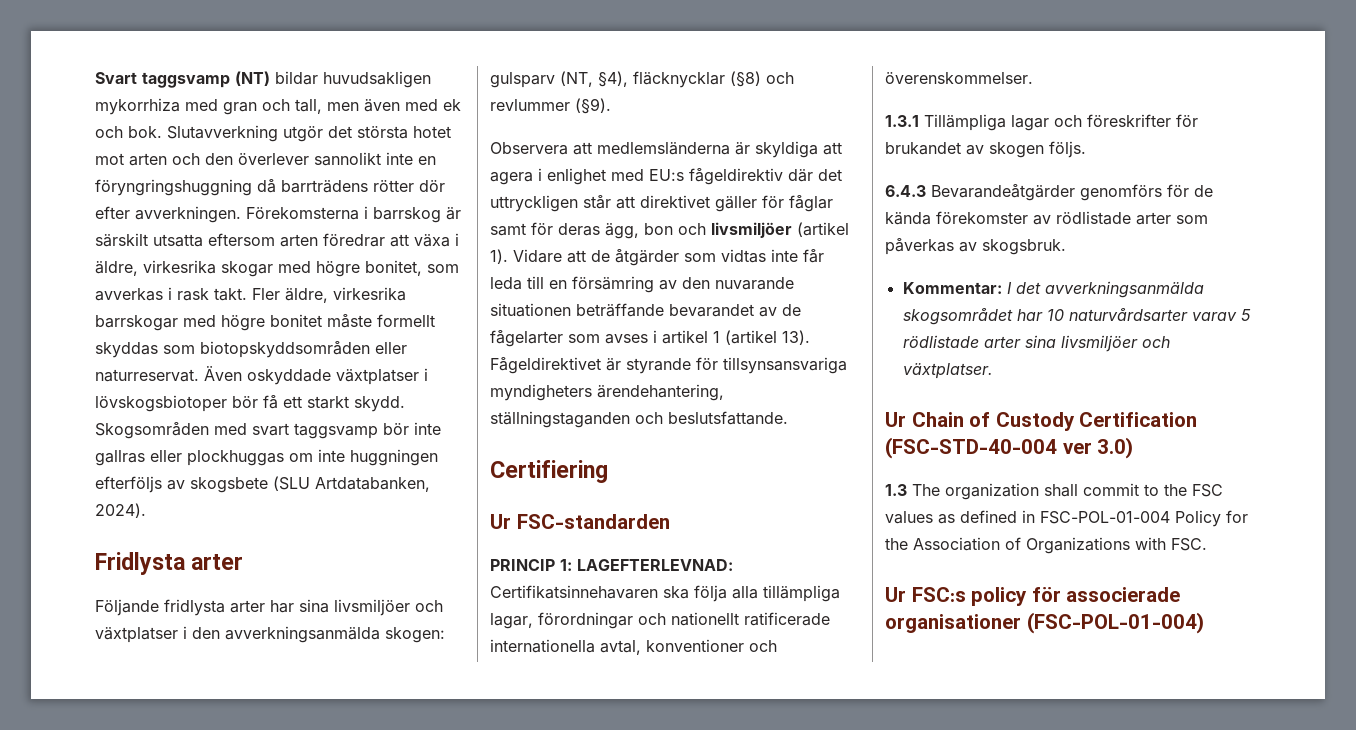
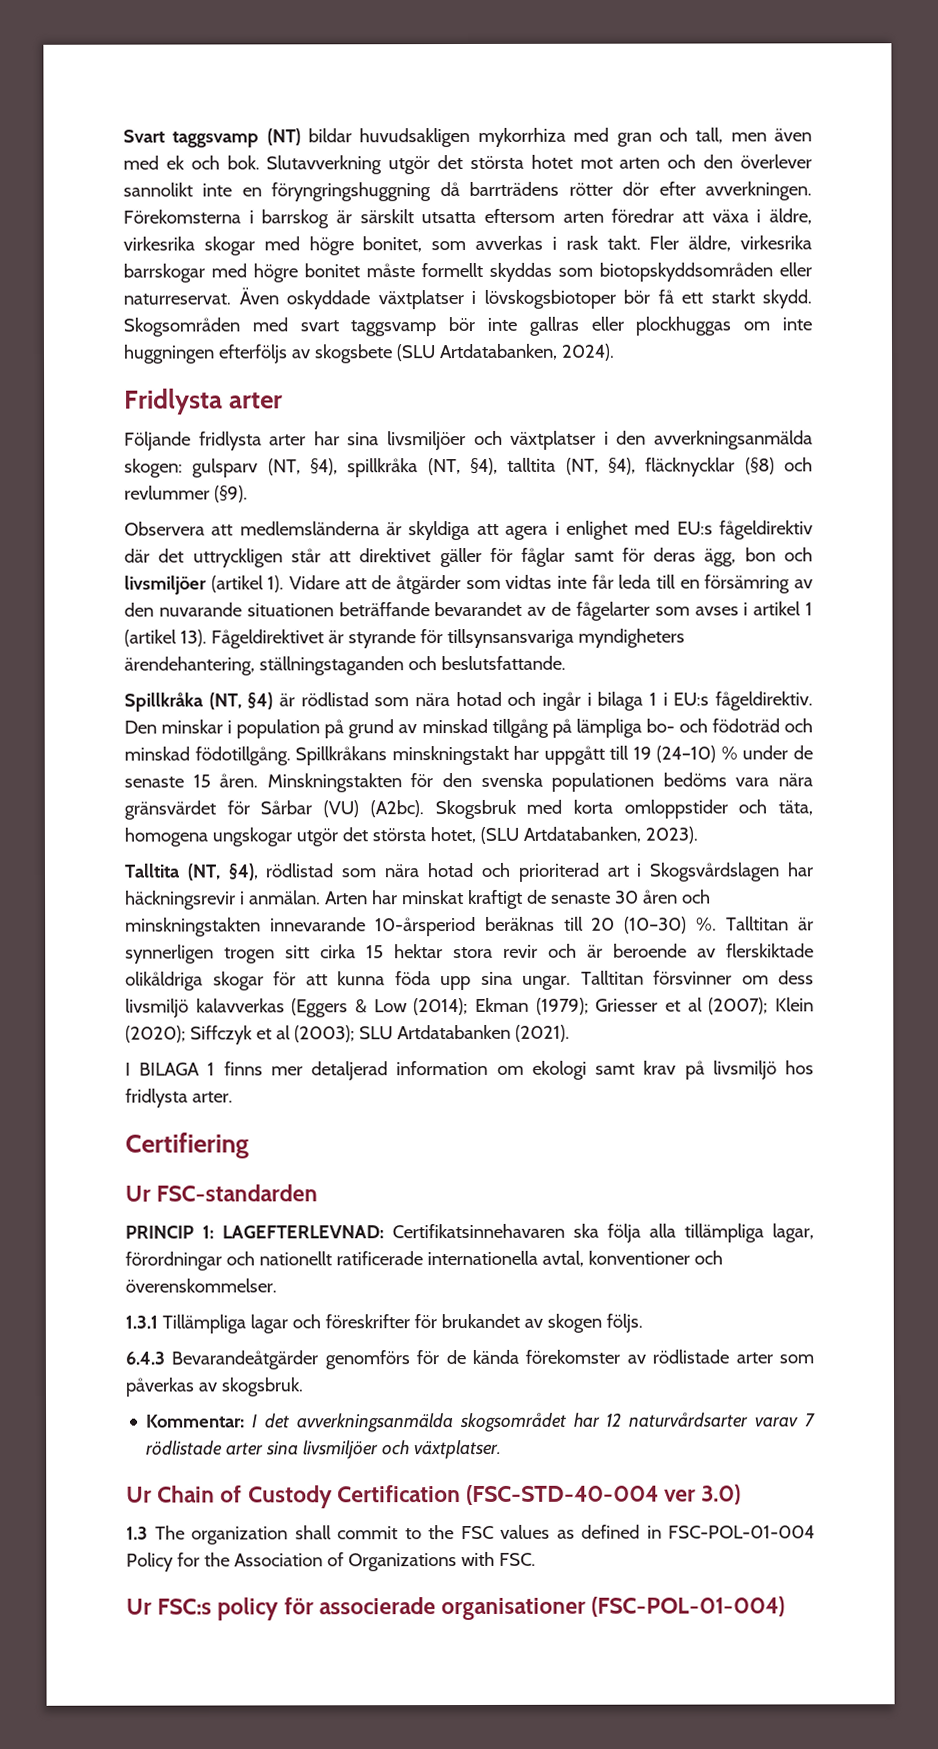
(628, 79) none -> [347,457,636,478] spillkråka (NT, §4), talltita (NT, §4),
(788, 418) none -> [124,691,813,712] [124,718,813,739] [124,745,813,766] [124,772,814,793] [124,799,813,820] [124,826,698,847] [124,862,814,882] [125,889,711,910] [125,916,814,937] [125,943,814,964] [125,970,815,991] [125,997,814,1018] [125,1024,570,1045] [125,1060,815,1081] [125,1088,233,1108] // Spillkråka (NT, §4) är rödlistad som nära hotad och ingår i bilaga 1 i EU:s fågeldirektiv. Den minskar i population på grund av minskad tillgång på lämpliga bo- och födoträd och minskad födotillgång. Spillkråkans minskningstakt har uppgått till 19 (24–10) % under de senaste 15 åren. Minskningstakten för den svenska populationen bedöms vara nära gränsvärdet för Sårbar (VU) (A2bc). Skogsbruk med korta omloppstider och täta, homogena ungskogar utgör det största hotet, (SLU Artdatabanken, 2023). // Talltita (NT, §4), rödlistad som nära hotad och prioriterad art i Skogsvårdslagen har häckningsrevir i anmälan. Arten har minskat kraftigt de senaste 30 åren och minskningstakten innevarande 10-årsperiod beräknas till 20 (10–30) %. Talltitan är synnerligen trogen sitt cirka 15 hektar stora revir och är beroende av flerskiktade olikåldriga skogar för att kunna föda upp sina ungar. Talltitan försvinner om dess livsmiljö kalavverkas (Eggers & Low (2014); Ekman (1979); Griesser et al (2007); Klein (2020); Siffczyk et al (2003); SLU Artdatabanken (2021). // I BILAGA 1 finns mer detaljerad information om ekologi samt krav på livsmiljö hos fridlysta arter.
[1046,309,1064,321] 10 -> [606,1412,623,1427] 12
[1240,309,1251,321] 5 -> [804,1413,816,1427] 7

